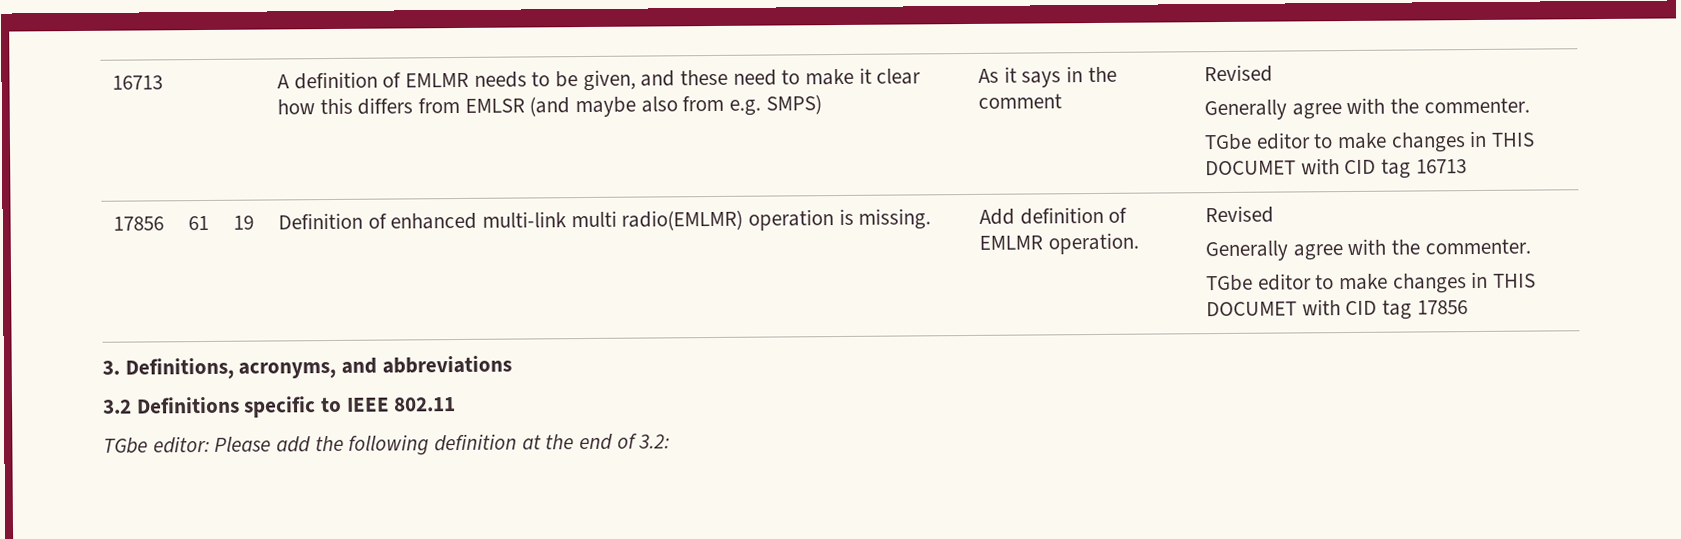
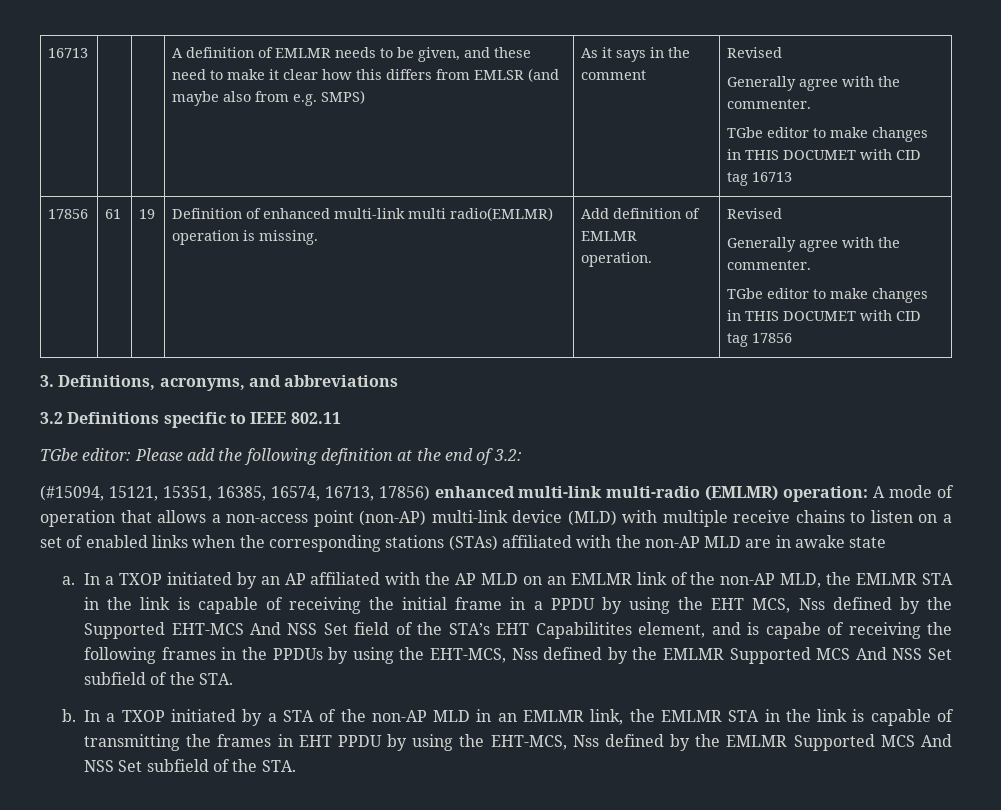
(671, 441) none -> [40,485,955,502] [40,510,952,527] [40,535,887,552] [62,572,954,589] [84,597,953,614] [84,622,953,639] [84,647,952,664] [84,672,234,685] [62,709,955,726] [84,734,953,751] [84,759,296,772] // (#15094, 15121, 15351, 16385, 16574, 16713, 17856) enhanced multi-link multi-radio (EMLMR) operation: A mode of operation that allows a non-access point (non-AP) multi-link device (MLD) with multiple receive chains to listen on a set of enabled links when the corresponding stations (STAs) affiliated with the non-AP MLD are in awake state // a. In a TXOP initiated by an AP affiliated with the AP MLD on an EMLMR link of the non-AP MLD, the EMLMR STA in the link is capable of receiving the initial frame in a PPDU by using the EHT MCS, Nss defined by the Supported EHT-MCS And NSS Set field of the STA’s EHT Capabilitites element, and is capabe of receiving the following frames in the PPDUs by using the EHT-MCS, Nss defined by the EMLMR Supported MCS And NSS Set subfield of the STA. // b. In a TXOP initiated by a STA of the non-AP MLD in an EMLMR link, the EMLMR STA in the link is capable of transmitting the frames in EHT PPDU by using the EHT-MCS, Nss defined by the EMLMR Supported MCS And NSS Set subfield of the STA.

